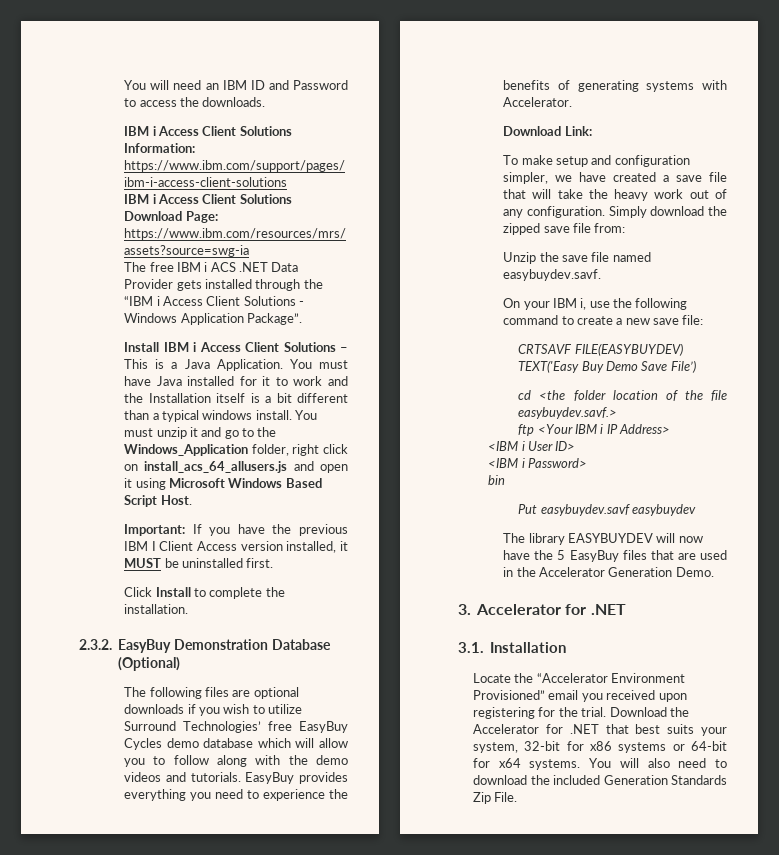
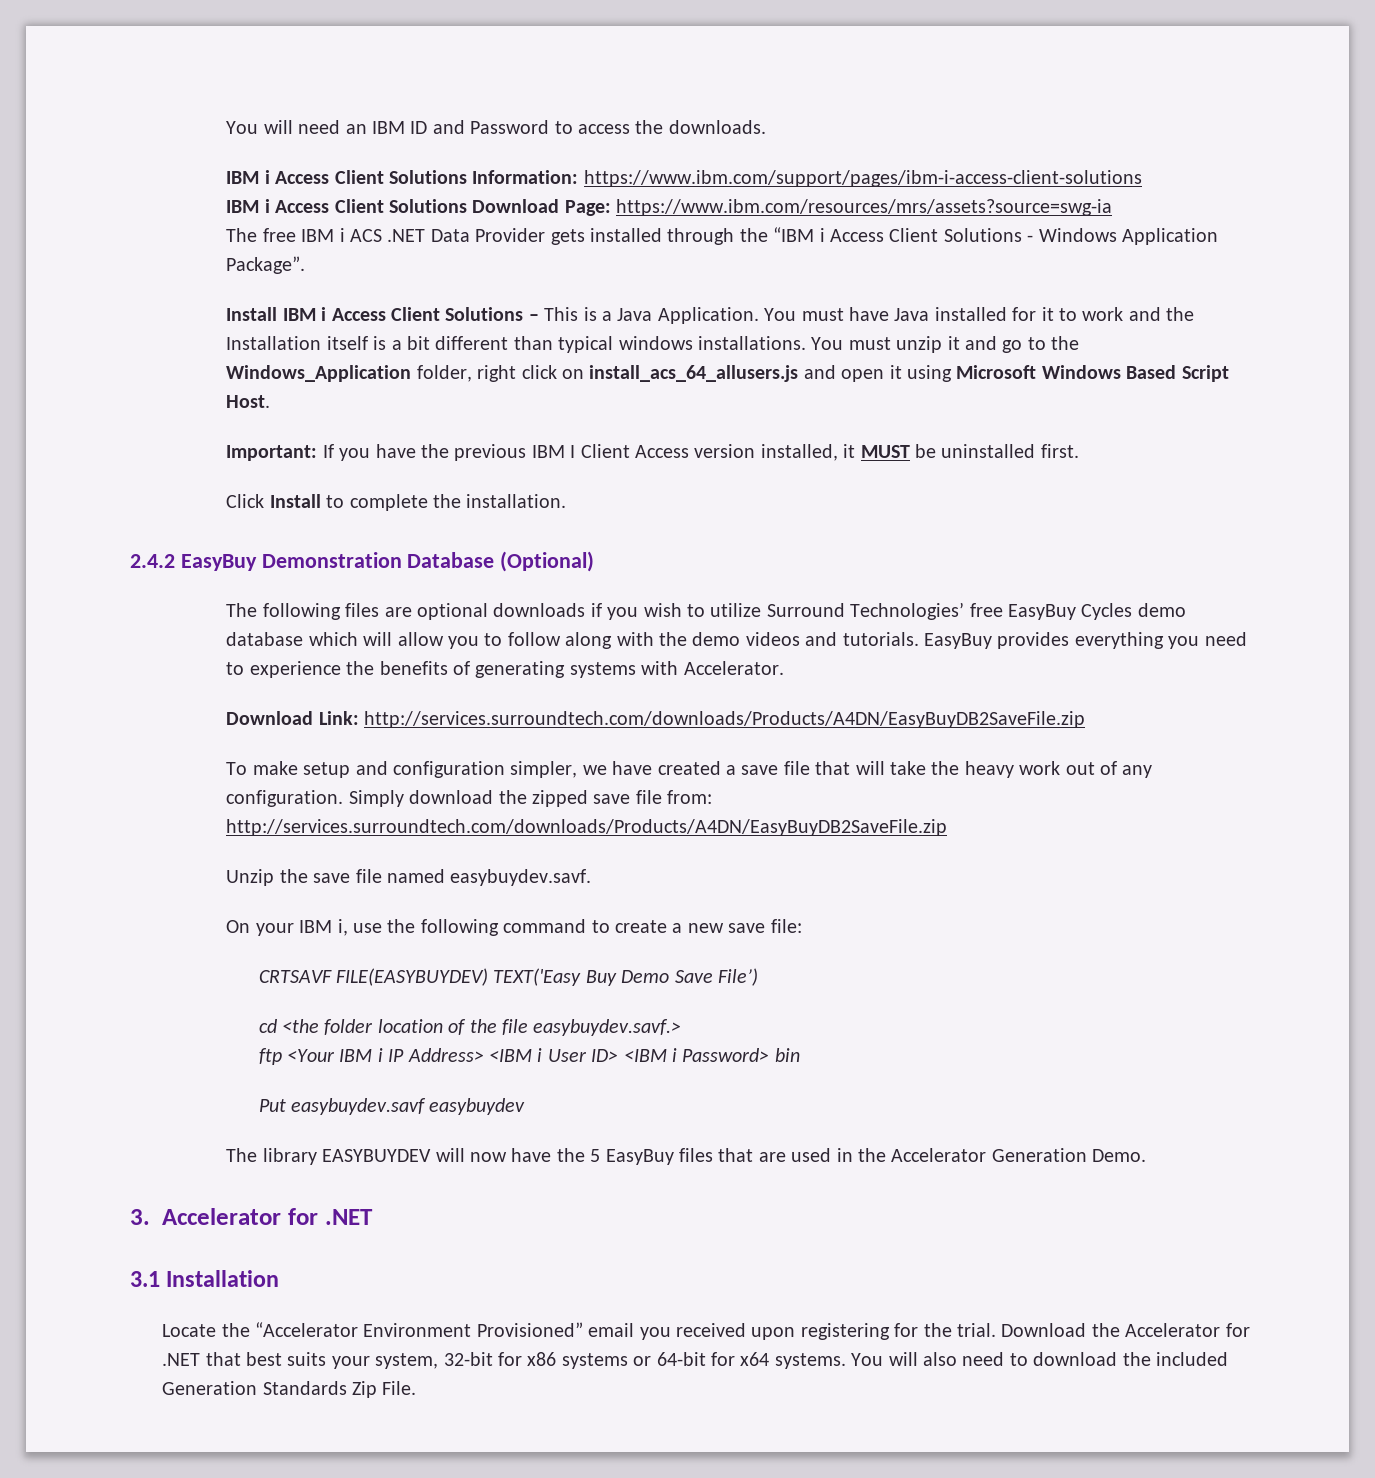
[152,413,159,420] a -> (553, 343) none
[255,410,292,420] install. -> [697,336,806,350] installations.
[79,639,112,650] 2.3.2. -> [130,554,175,568] 2.4.2
(592, 131) none -> [364,711,1086,728] http://services.surroundtech.com/downloads/Products/A4DN/EasyBuyDB2SaveFile.zip
(626, 228) none -> [226,819,948,836] http://services.surroundtech.com/downloads/Products/A4DN/EasyBuyDB2SaveFile.zip
(671, 429) // -> (484, 1055) none
(576, 446) // -> (619, 1055) none
(587, 463) // -> (770, 1055) none
[458,642,484,653] 3.1. -> [130,1271,160,1287] 3.1

